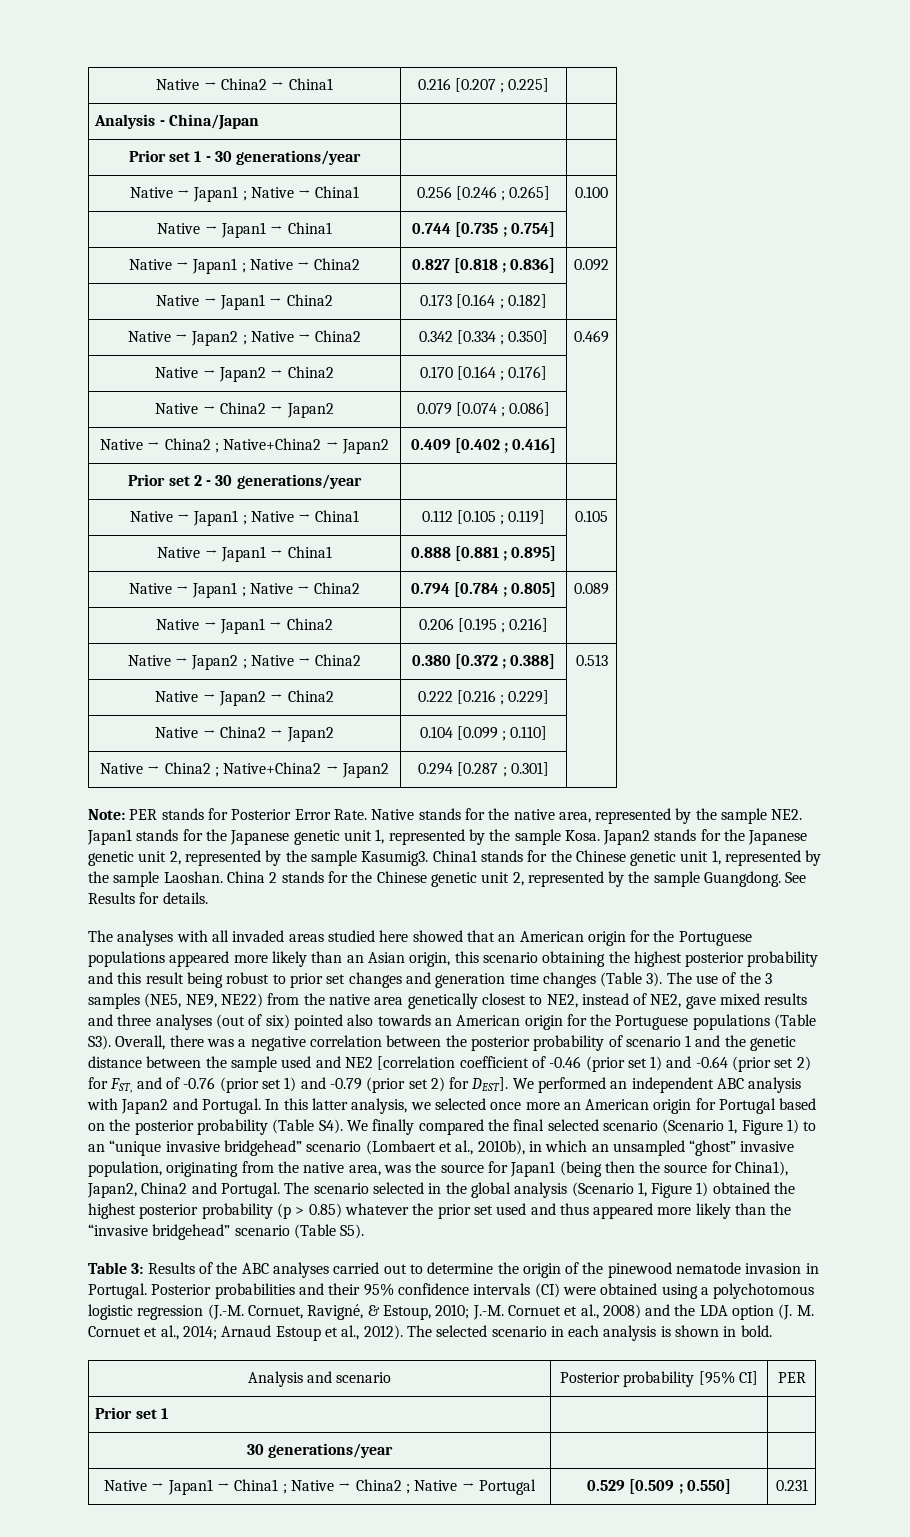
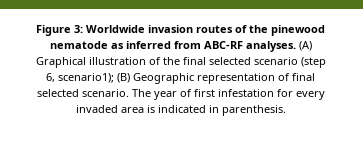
[156,78,333,90] [417,78,550,93] [94,114,260,130] [128,150,362,165] [129,186,360,202] [416,186,551,201] [575,186,608,198] [157,222,332,238] [412,222,555,237] [128,258,361,274] [411,258,556,273] [574,259,609,271] [156,294,333,310] [420,294,547,309] [127,330,362,346] [418,330,549,345] [574,330,609,343] [155,366,334,382] [419,366,548,381] [155,402,334,418] [416,402,551,417] [100,438,389,454] [410,438,557,453] [128,474,362,489] [129,510,360,526] [421,510,546,525] [575,510,608,522] [157,546,332,562] [410,546,557,561] [128,582,361,598] [410,582,557,597] [574,583,609,595] [156,618,333,634] [418,618,549,633] [127,654,362,670] [411,654,556,669] [575,654,608,666] [155,690,334,706] [417,690,550,705] [155,726,334,742] [419,726,548,741] [100,762,389,778] [418,762,549,777] [88,808,803,824] [87,829,808,845] [88,850,822,866] [88,871,807,887] [88,892,208,904] [88,930,752,946] [88,951,819,967] [88,972,773,988] [88,993,808,1009] [88,1014,817,1030] [88,1035,797,1051] [88,1056,811,1072] [88,1077,802,1093] [87,1098,817,1114] [88,1119,817,1135] [88,1140,795,1156] [88,1161,789,1177] [87,1182,796,1198] [88,1203,792,1219] [88,1224,365,1240] [88,1262,819,1278] [88,1283,815,1299] [88,1304,814,1320] [88,1325,772,1341] [247,1371,392,1387] [560,1371,758,1387] [777,1372,806,1383] [95,1407,169,1419] [246,1443,394,1458] [104,1479,536,1495] [587,1479,731,1494] [775,1479,808,1491] Native → China2 → China1 | 0.216 [0.207 ; 0.225] | // Analysis - China/Japan | | // Prior set 1 - 30 generations/year | | // Native → Japan1 ; Native → China1 | 0.256 [0.246 ; 0.265] | 0.100 // Native → Japan1 → China1 | 0.744 [0.735 ; 0.754] | // Native → Japan1 ; Native → China2 | 0.827 [0.818 ; 0.836] | 0.092 // Native → Japan1 → China2 | 0.173 [0.164 ; 0.182] | // Native → Japan2 ; Native → China2 | 0.342 [0.334 ; 0.350] | 0.469 // Native → Japan2 → China2 | 0.170 [0.164 ; 0.176] | // Native → China2 → Japan2 | 0.079 [0.074 ; 0.086] | // Native → China2 ; Native+China2 → Japan2 | 0.409 [0.402 ; 0.416] | // Prior set 2 - 30 generations/year | | // Native → Japan1 ; Native → China1 | 0.112 [0.105 ; 0.119] | 0.105 // Native → Japan1 → China1 | 0.888 [0.881 ; 0.895] | // Native → Japan1 ; Native → China2 | 0.794 [0.784 ; 0.805] | 0.089 // Native → Japan1 → China2 | 0.206 [0.195 ; 0.216] | // Native → Japan2 ; Native → China2 | 0.380 [0.372 ; 0.388] | 0.513 // Native → Japan2 → China2 | 0.222 [0.216 ; 0.229] | // Native → China2 → Japan2 | 0.104 [0.099 ; 0.110] | // Native → China2 ; Native+China2 → Japan2 | 0.294 [0.287 ; 0.301] | // Note: PER stands for Posterior Error Rate. Native stands for the native area, represented by the sample NE2. Japan1 stands for the Japanese genetic unit 1, represented by the sample Kosa. Japan2 stands for the Japanese genetic unit 2, represented by the sample Kasumig3. China1 stands for the Chinese genetic unit 1, represented by the sample Laoshan. China 2 stands for the Chinese genetic unit 2, represented by the sample Guangdong. See Results for details. // The analyses with all invaded areas studied here showed that an American origin for the Portuguese populations appeared more likely than an Asian origin, this scenario obtaining the highest posterior probability and this result being robust to prior set changes and generation time changes (Table 3). The use of the 3 samples (NE5, NE9, NE22) from the native area genetically closest to NE2, instead of NE2, gave mixed results and three analyses (out of six) pointed also towards an American origin for the Portuguese populations (Table S3). Overall, there was a negative correlation between the posterior probability of scenario 1 and the genetic distance between the sample used and NE2 [correlation coefficient of -0.46 (prior set 1) and -0.64 (prior set 2) for FST, and of -0.76 (prior set 1) and -0.79 (prior set 2) for DEST]. We performed an independent ABC analysis with Japan2 and Portugal. In this latter analysis, we selected once more an American origin for Portugal based on the posterior probability (Table S4). We finally compared the final selected scenario (Scenario 1, Figure 1) to an “unique invasive bridgehead” scenario (Lombaert et al., 2010b), in which an unsampled “ghost” invasive population, originating from the native area, was the source for Japan1 (being then the source for China1), Japan2, China2 and Portugal. The scenario selected in the global analysis (Scenario 1, Figure 1) obtained the highest posterior probability (p > 0.85) whatever the prior set used and thus appeared more likely than the “invasive bridgehead” scenario (Table S5). // Table 3: Results of the ABC analyses carried out to determine the origin of the pinewood nematode invasion in Portugal. Posterior probabilities and their 95% confidence intervals (CI) were obtained using a polychotomous logistic regression (J.-M. Cornuet, Ravigné, & Estoup, 2010; J.-M. Cornuet et al., 2008) and the LDA option (J. M. Cornuet et al., 2014; Arnaud Estoup et al., 2012). The selected scenario in each analysis is shown in bold. // Analysis and scenario | Posterior probability [95% CI] | PER // Prior set 1 | | // 30 generations/year | | // Native → Japan1 → China1 ; Native → China2 ; Native → Portugal | 0.529 [0.509 ; 0.550] | 0.231 -> [36,25,325,36] [49,41,312,52] [35,57,326,68] [46,73,315,84] [36,89,325,100] [75,105,286,116] Figure 3: Worldwide invasion routes of the pinewood nematode as inferred from ABC-RF analyses. (A) Graphical illustration of the final selected scenario (step 6, scenario1); (B) Geographic representation of final selected scenario. The year of first infestation for every invaded area is indicated in parenthesis.

